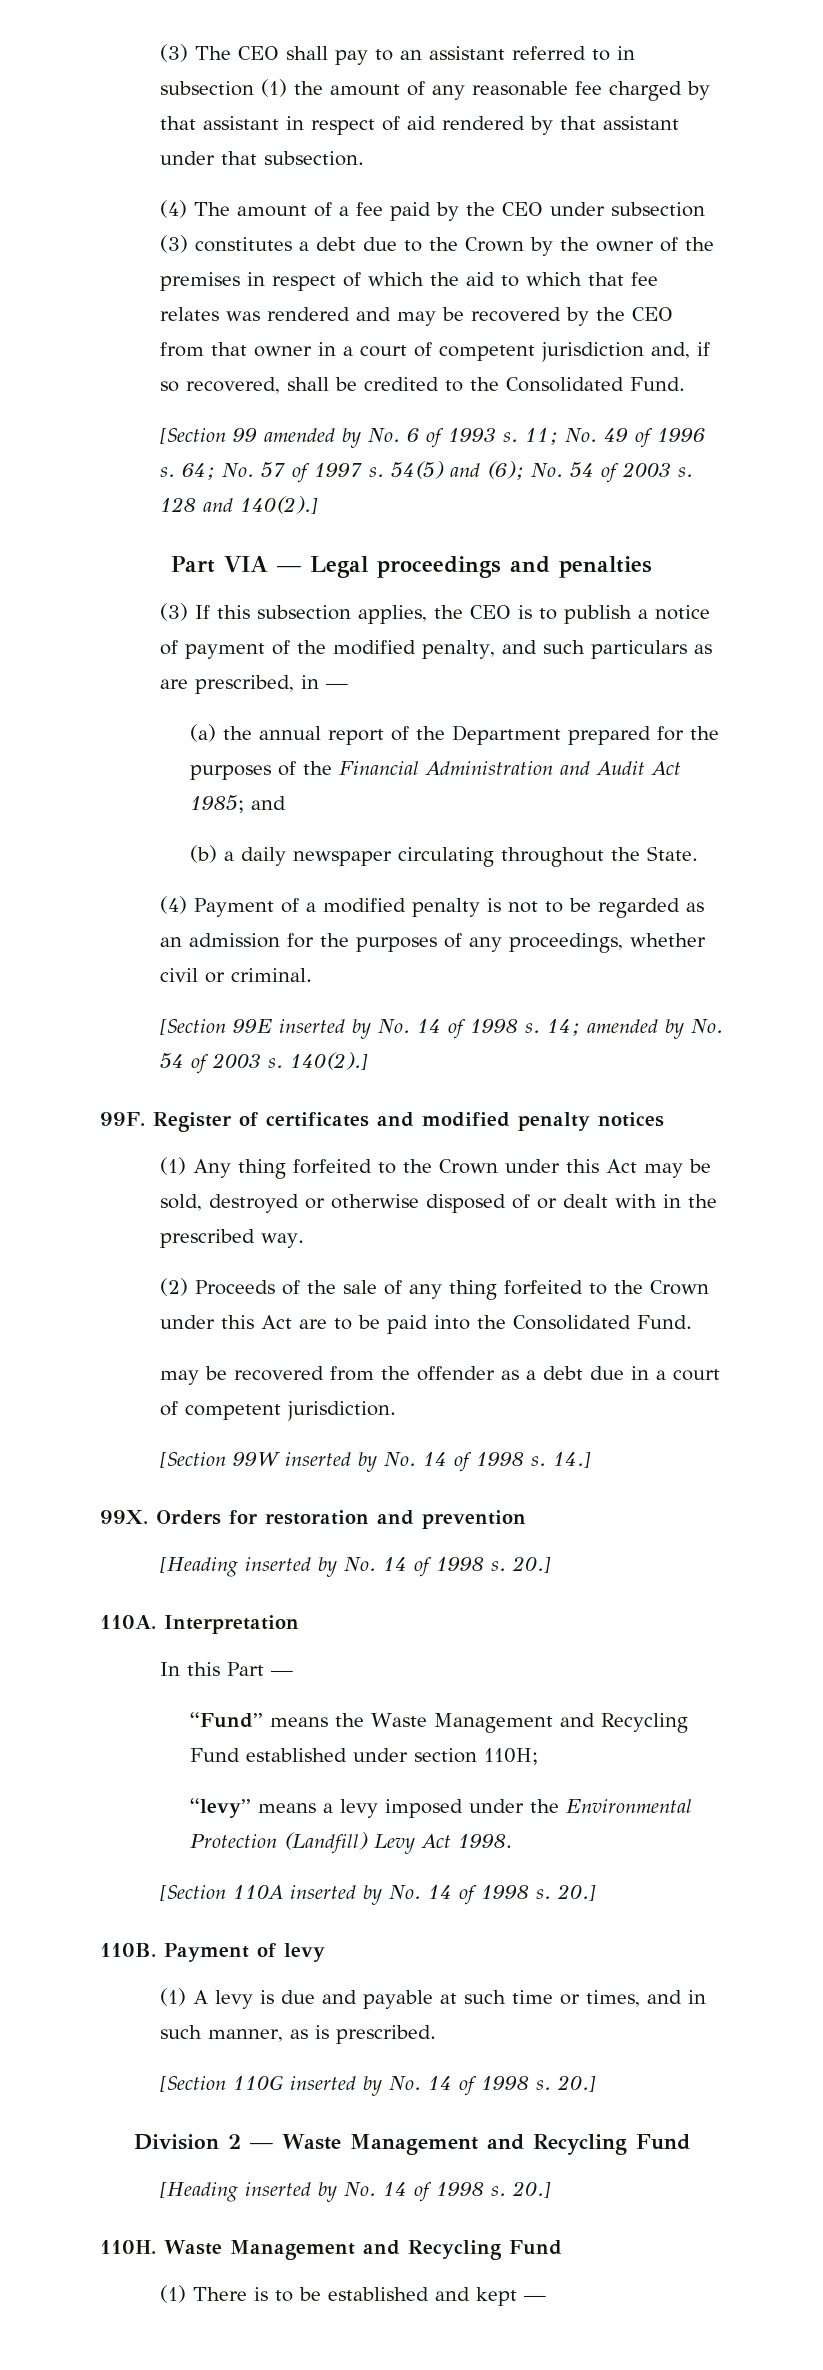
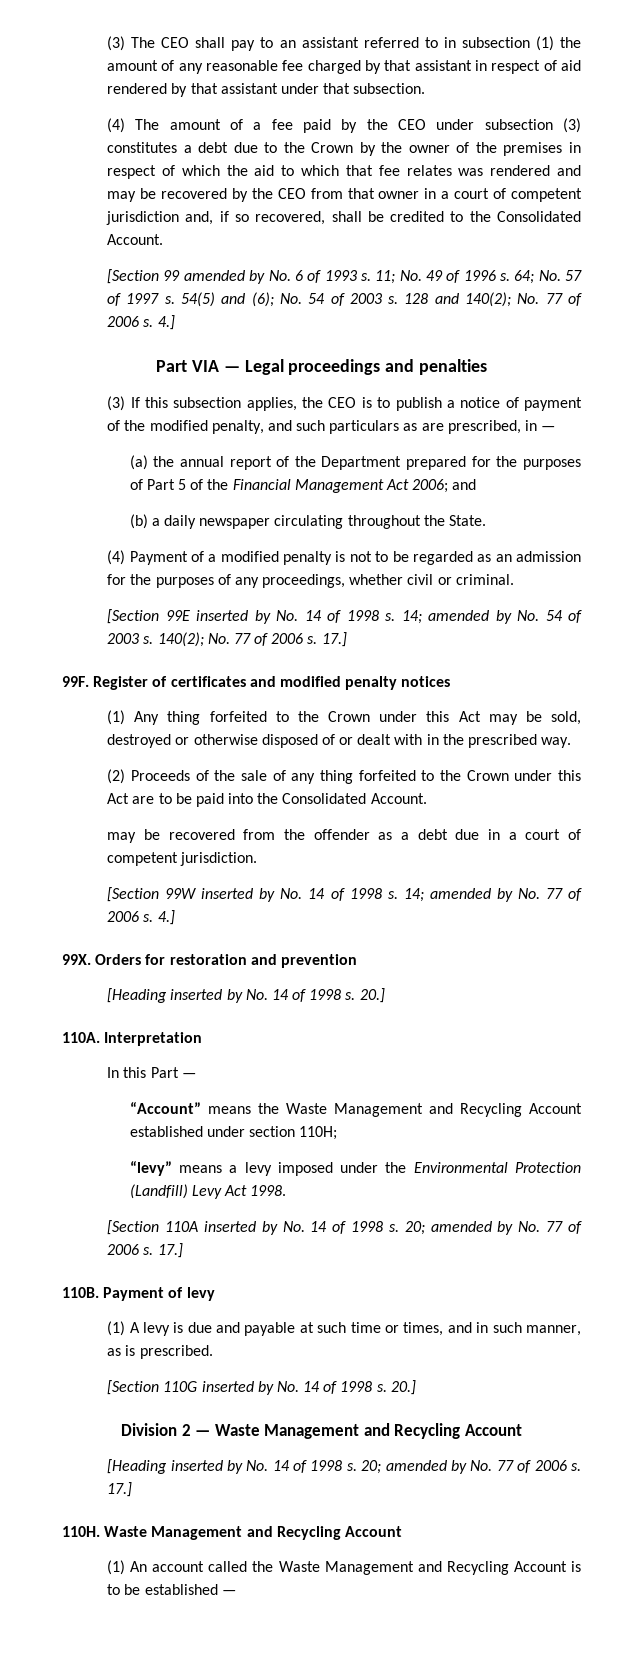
[629,377,685,391] Fund. -> [107,234,164,245] Account.
[239,496,318,514] 140(2).] -> [465,292,582,307] [107,315,175,330] 140(2); No. 77 of 2006 s. 4.]
[302,761,681,775] [189,795,244,813] the Financial Administration and Audit Act 1985; -> [146,479,449,493] Part 5 of the Financial Management Act 2006;
[289,1052,368,1070] 140(2).] -> [157,632,347,647] 140(2); No. 77 of 2006 s. 17.]
[636,1315,692,1329] Fund. -> [370,793,427,804] Account.
[552,1451,591,1468] 14.] -> [403,888,582,902] [107,910,175,925] 14; amended by No. 77 of 2006 s. 4.]
[189,1712,263,1728] “Fund” -> [129,1102,201,1114] “Account”
[189,1748,240,1762] Fund -> [529,1103,582,1114] Account
[556,1884,596,1901] 20.] -> [404,1221,582,1235] [107,1243,183,1258] 20; amended by No. 77 of 2006 s. 17.]
[635,2134,690,2150] [159,2181,551,2202] Fund // [Heading inserted by No. 14 of 1998 s. 20.] -> [464,1424,522,1436] [107,1459,581,1474] [107,1482,133,1497] Account // [Heading inserted by No. 14 of 1998 s. 20; amended by No. 77 of 2006 s. 17.]
[508,2240,562,2255] [159,2285,247,2303] Fund // (1) There -> [344,1526,402,1537] [107,1560,567,1575] Account // (1) An account called the Waste Management and Recycling Account
[434,2287,517,2306] and kept -> (218, 1589) none

